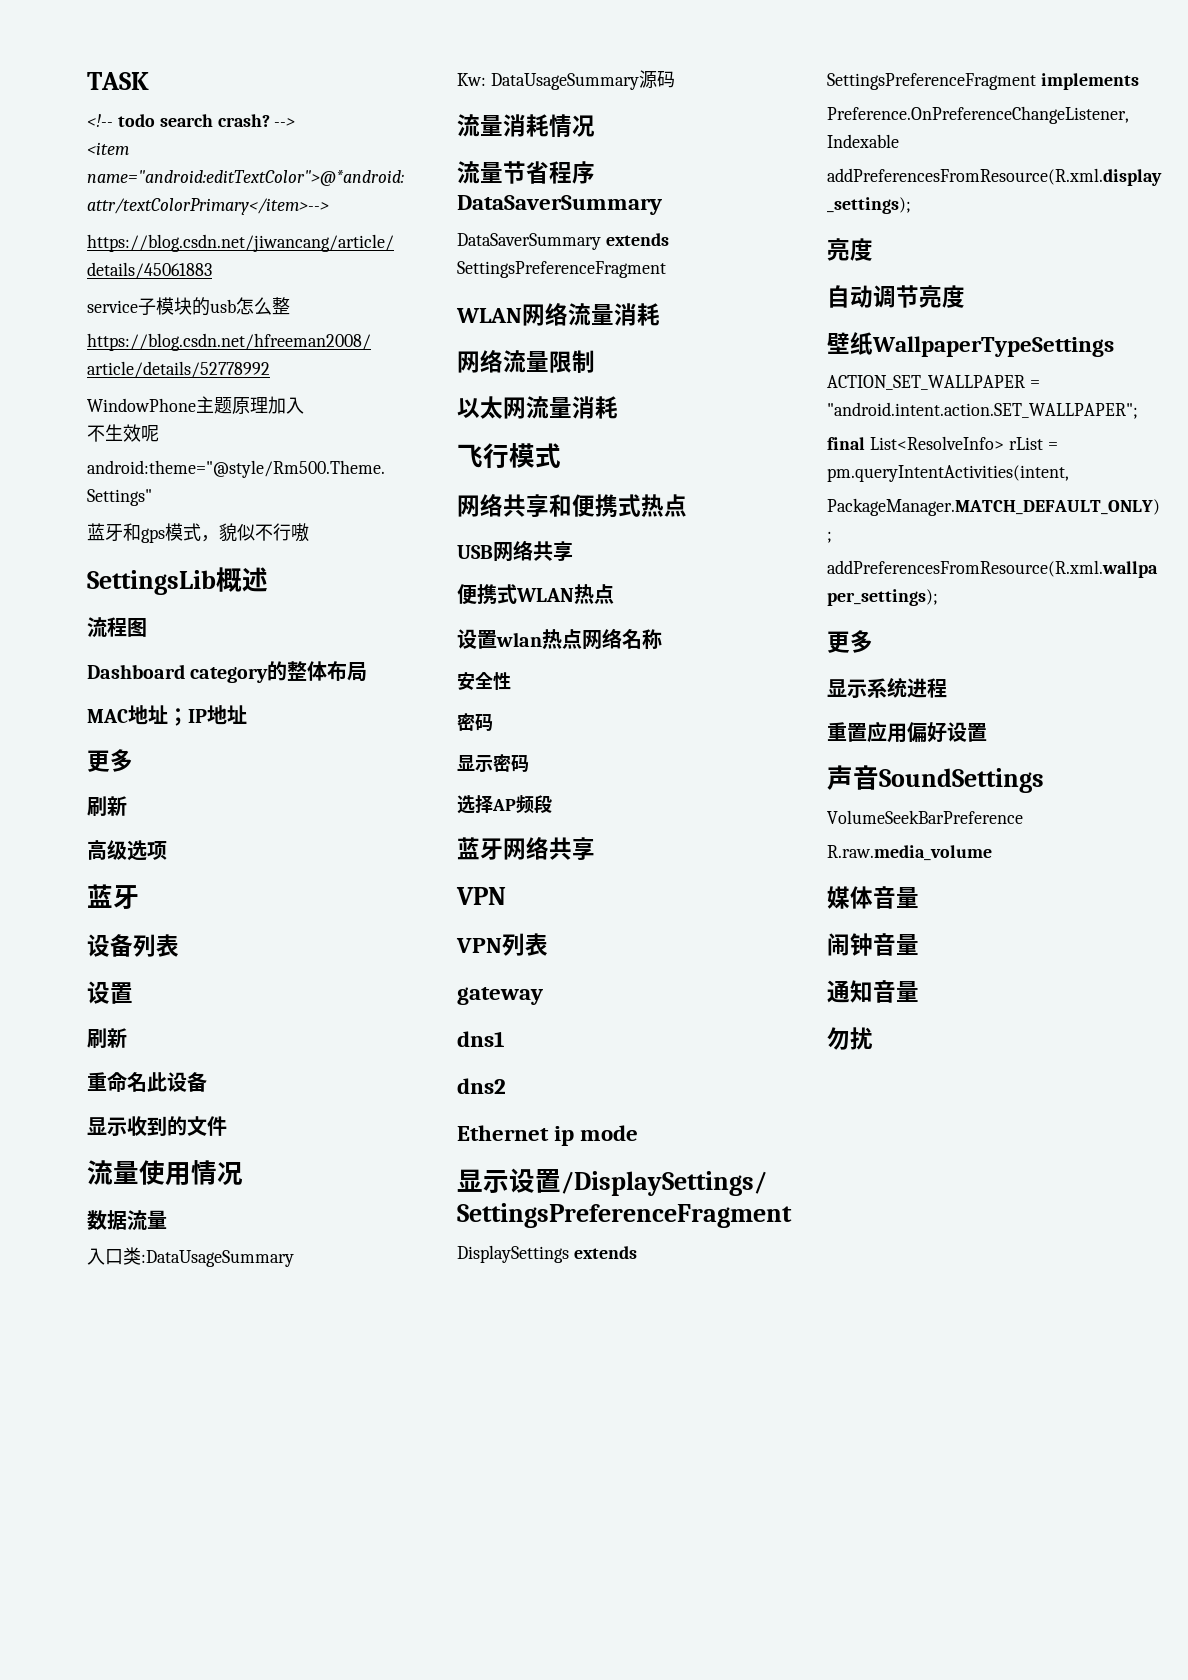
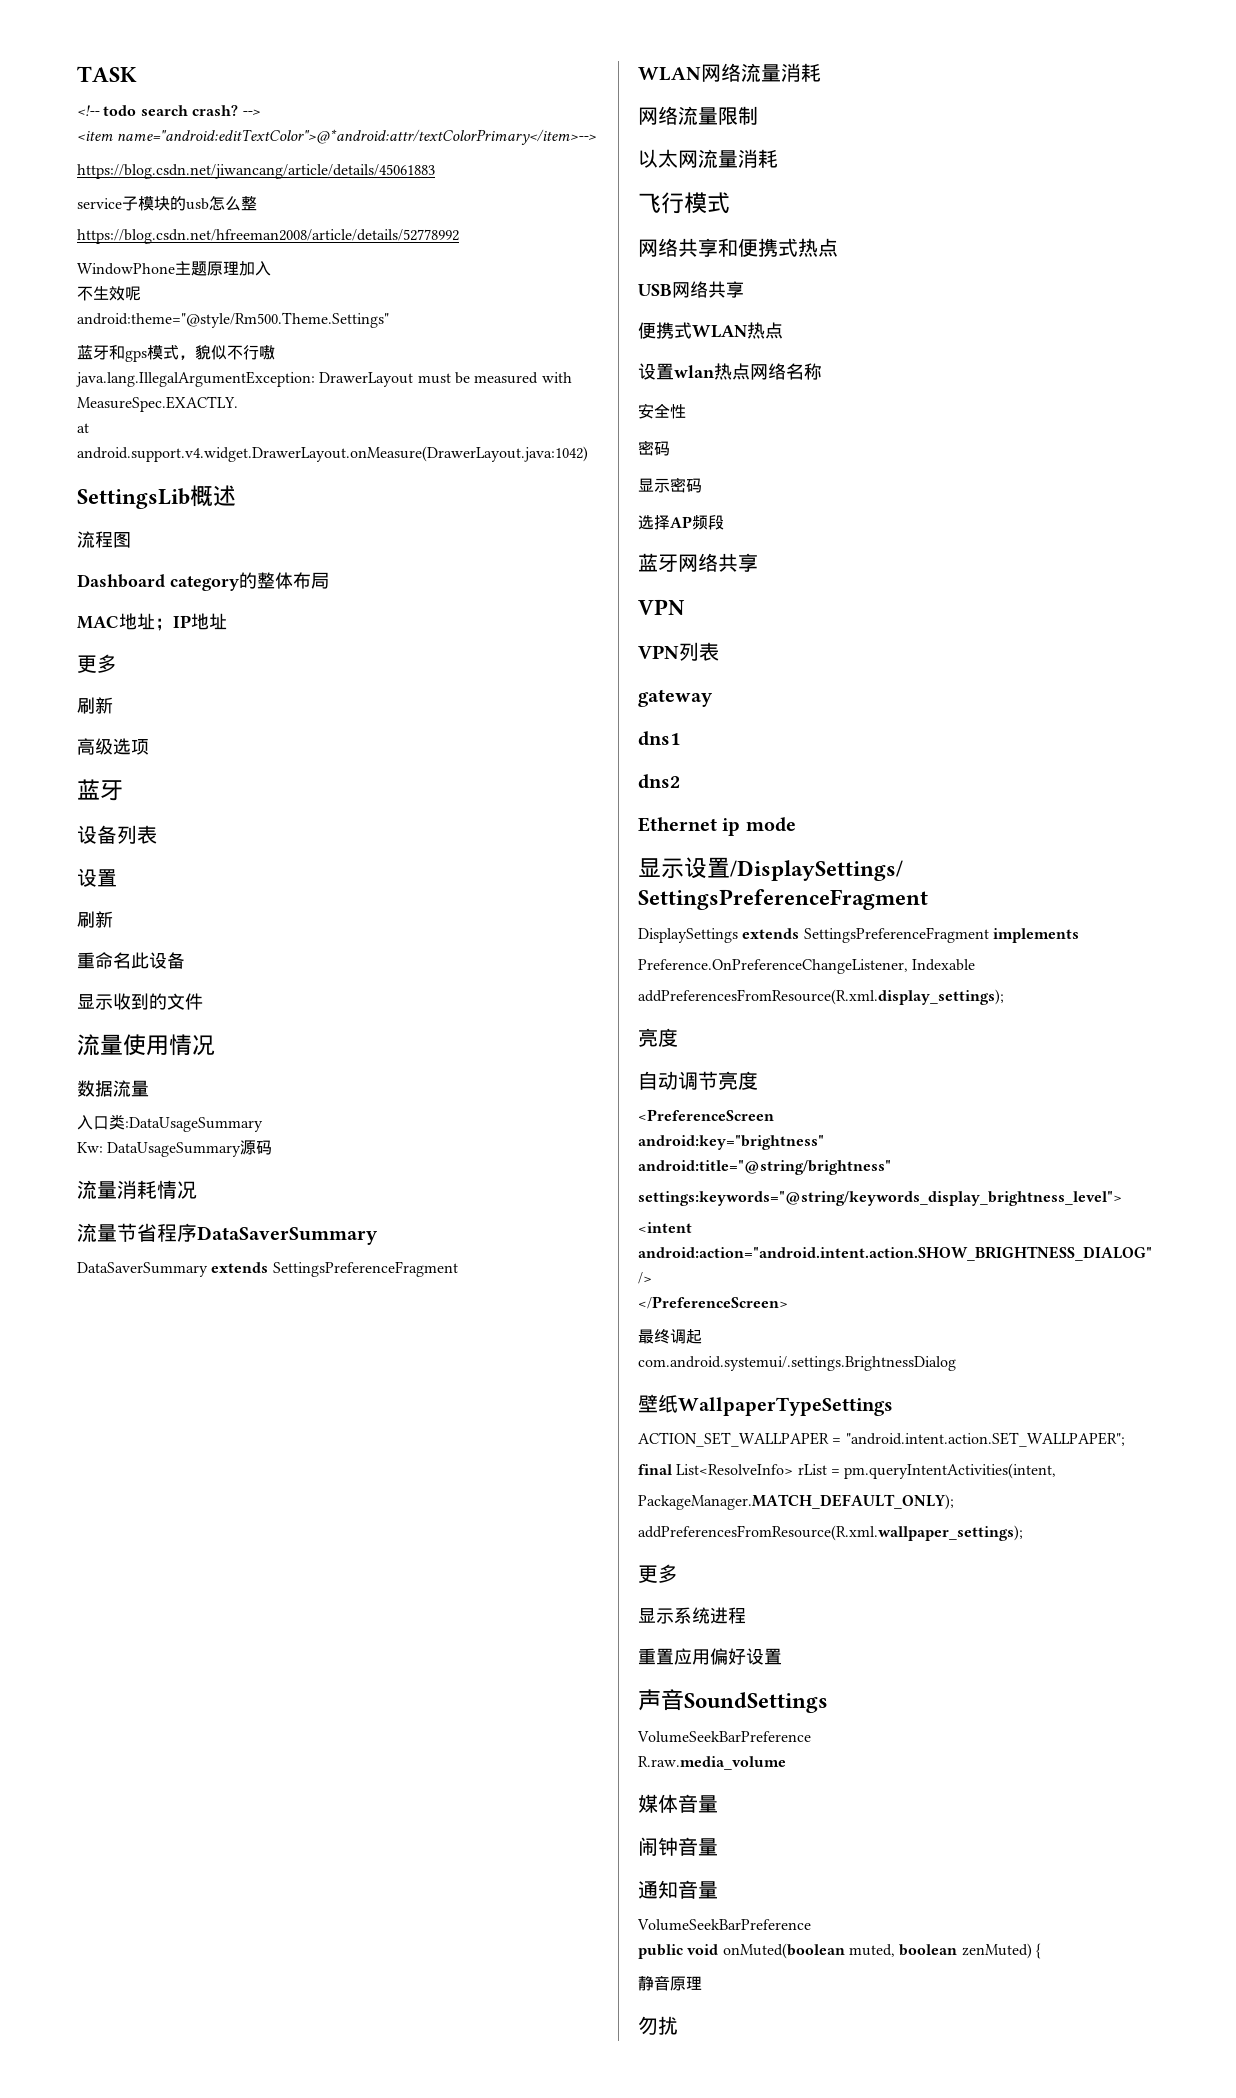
(309, 532) none -> [76,371,572,387] [77,396,238,412] [77,423,89,433] [77,446,588,462] // java.lang.IllegalArgumentException: DrawerLayout must be measured with MeasureSpec.EXACTLY. // at android.support.v4.widget.DrawerLayout.onMeasure(DrawerLayout.java:1042)
(965, 296) none -> [638,1109,774,1121] [638,1135,824,1150] [638,1160,891,1175] [638,1191,1122,1206] [638,1222,692,1233] [638,1246,1152,1261] [638,1272,652,1284] [638,1296,788,1309] [638,1329,702,1344] [638,1356,956,1371] // <PreferenceScreen // android:key="brightness" // android:title="@string/brightness" // settings:keywords="@string/keywords_display_brightness_level"> // <intent android:action="android.intent.action.SHOW_BRIGHTNESS_DIALOG" /> // </PreferenceScreen> // 最终调起 // com.android.systemui/.settings.BrightnessDialog
(919, 991) none -> [637,1919,811,1931] [638,1943,1041,1959] [638,1975,702,1991] // VolumeSeekBarPreference // public void onMuted(boolean muted, boolean zenMuted) { // 静音原理

